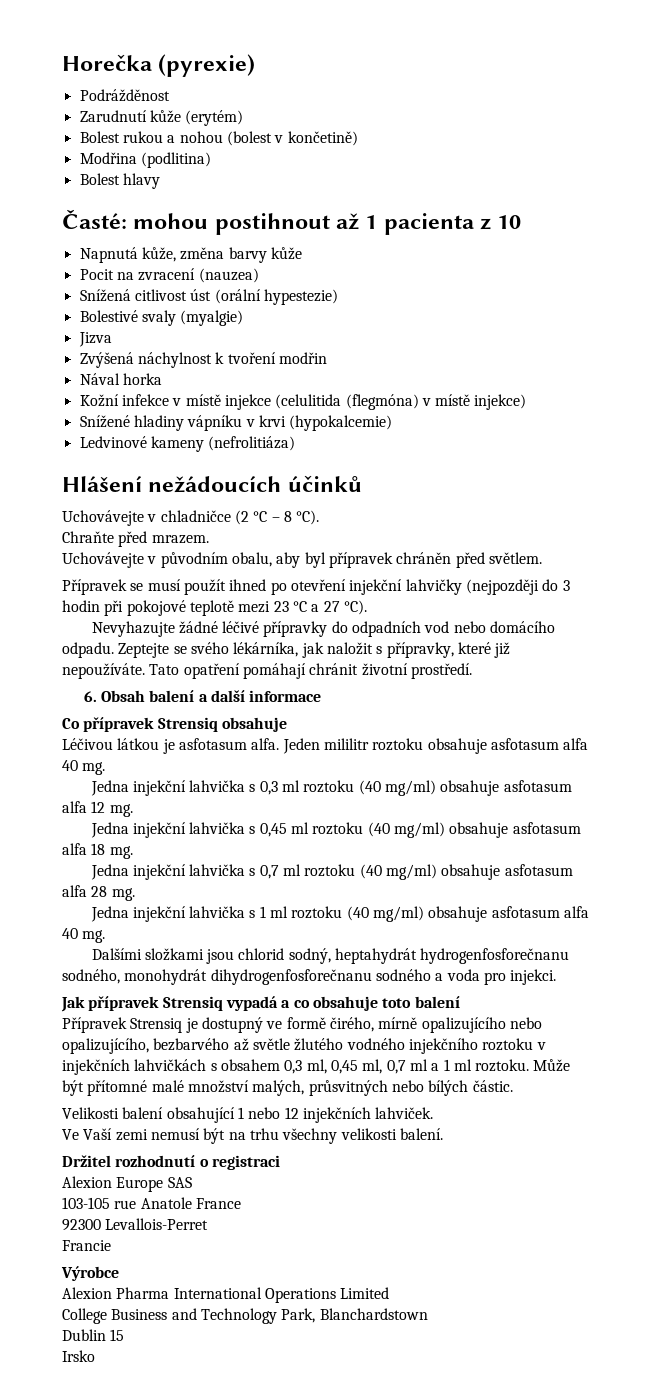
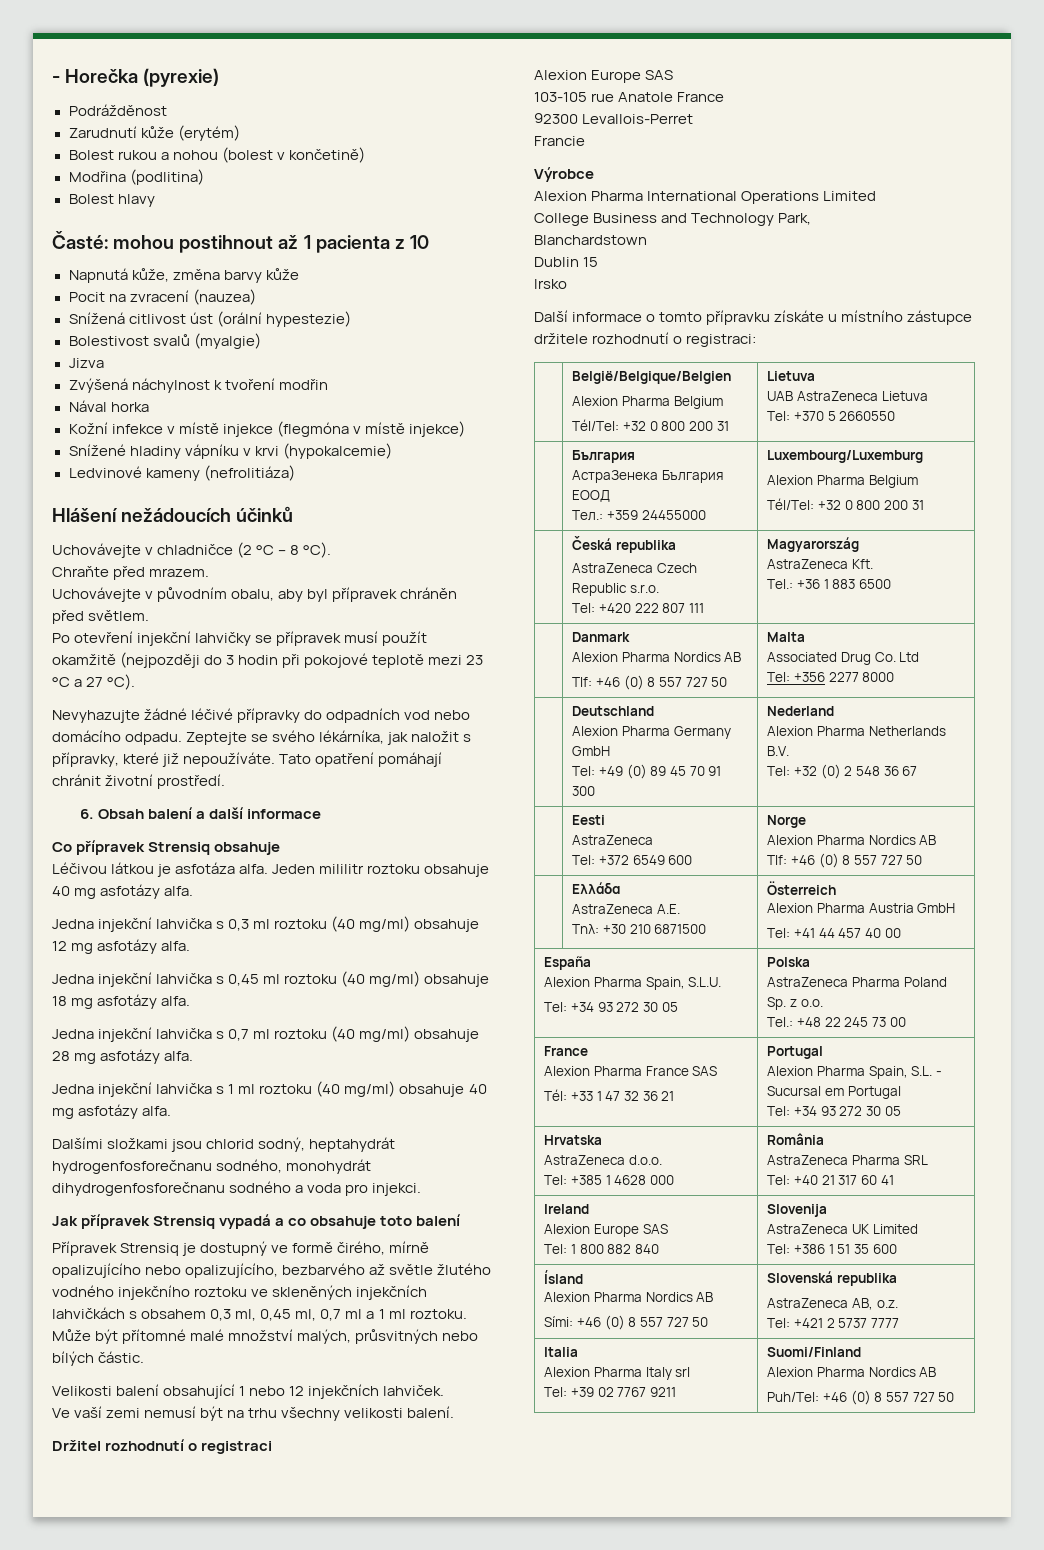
(62, 62) none -> [52,76,60,83] -
[79,310,176,326] Bolestivé svaly -> [68,334,190,346] Bolestivost svalů
[275,394,419,410] (celulitida (flegmóna) -> [276,421,349,437] (flegmóna
[62,579,462,595] Přípravek se musí použít ihned po otevření injekční lahvičky -> [52,631,428,646] [52,654,116,665] Po otevření injekční lahvičky se přípravek musí použít okamžitě
[178,738,247,750] asfotasum -> [175,862,236,874] asfotáza
[490,738,589,750] [62,760,106,775] asfotasum alfa 40 mg. -> [52,884,194,899] 40 mg asfotázy alfa.
[503,780,572,792] [62,801,133,817] asfotasum alfa 12 mg. -> [52,939,191,954] 12 mg asfotázy alfa.
[512,822,581,834] [62,843,133,859] asfotasum alfa 18 mg. -> [52,994,191,1009] 18 mg asfotázy alfa.
[504,864,573,876] [62,885,135,901] asfotasum alfa 28 mg. -> [52,1049,194,1064] 28 mg asfotázy alfa.
[491,906,590,918] [62,928,106,943] asfotasum alfa 40 mg. -> [468,1084,487,1094] [52,1104,172,1119] 40 mg asfotázy alfa.
[536,1042,546,1050] v -> [251,1285,353,1300] ve skleněných
[83,1128,113,1140] Vaší -> [74,1406,103,1418] vaší
(316, 1315) none -> (812, 219) //
(95, 1356) none -> [534,310,973,325] [534,332,757,347] [572,371,732,384] [572,396,723,409] [572,419,729,431] [767,371,816,381] [767,391,928,401] [767,411,896,421] [572,450,636,463] [572,470,724,483] [572,490,611,502] [572,510,706,521] [767,450,924,463] [767,475,918,488] [767,498,924,510] [572,536,677,553] [572,563,698,573] [572,583,660,596] [572,603,704,613] [767,537,860,552] [767,559,874,569] [767,579,891,589] [572,632,631,642] [572,652,742,662] [572,675,728,690] [767,632,806,642] [767,652,920,665] [767,672,895,682] [572,706,655,716] [572,726,731,739] [572,746,611,756] [572,764,722,779] [572,786,596,796] [767,706,835,716] [767,726,946,736] [767,746,790,756] [767,764,918,779] [572,815,606,825] [572,835,654,845] [572,855,693,865] [767,815,807,828] [767,835,937,845] [767,853,923,868] [572,882,621,894] [572,904,681,914] [572,924,707,934] [767,881,837,895] [767,903,956,913] [767,928,901,938] [544,956,592,970] [544,977,722,990] [544,1002,678,1012] [767,957,811,967] [767,977,947,987] [767,997,823,1010] [767,1017,906,1027] [544,1046,589,1056] [544,1066,718,1076] [544,1089,675,1101] [767,1046,824,1059] [767,1066,942,1079] [767,1086,901,1099] [767,1106,901,1116] [544,1135,603,1145] [544,1155,663,1165] [544,1175,674,1185] [767,1133,825,1145] [767,1155,928,1165] [767,1175,894,1185] [544,1204,590,1214] [544,1224,668,1237] [544,1244,659,1254] [767,1204,828,1217] [767,1224,918,1234] [767,1244,897,1254] [544,1270,584,1284] [544,1292,714,1302] [544,1315,709,1330] [767,1271,898,1286] [767,1298,898,1310] [767,1318,899,1328] [544,1347,579,1357] [544,1367,691,1380] [544,1387,676,1397] [767,1347,862,1357] [767,1367,937,1377] [767,1390,955,1405] // Další informace o tomto přípravku získáte u místního zástupce držitele rozhodnutí o registraci: // | België/Belgique/Belgien // Alexion Pharma Belgium // Tél/Tel: +32 0 800 200 31 | Lietuva // UAB AstraZeneca Lietuva // Tel: +370 5 2660550 // | България // АстраЗенека България ЕООД // Teл.: +359 24455000 | Luxembourg/Luxemburg // Alexion Pharma Belgium // Tél/Tel: +32 0 800 200 31 // | Česká republika // AstraZeneca Czech Republic s.r.o. // Tel: +420 222 807 111 | Magyarország // AstraZeneca Kft. // Tel.: +36 1 883 6500 // | Danmark // Alexion Pharma Nordics AB // Tlf: +46 (0) 8 557 727 50 | Malta // Associated Drug Co. Ltd // Tel: +356 2277 8000 // | Deutschland // Alexion Pharma Germany GmbH // Tel: +49 (0) 89 45 70 91 300 | Nederland // Alexion Pharma Netherlands B.V. // Tel: +32 (0) 2 548 36 67 // | Eesti // AstraZeneca // Tel: +372 6549 600 | Norge // Alexion Pharma Nordics AB // Tlf: +46 (0) 8 557 727 50 // | Ελλάδα // AstraZeneca A.E. // Τηλ: +30 210 6871500 | Österreich // Alexion Pharma Austria GmbH // Tel: +41 44 457 40 00 // España // Alexion Pharma Spain, S.L.U. // Tel: +34 93 272 30 05 | Polska // AstraZeneca Pharma Poland Sp. z o.o. // Tel.: +48 22 245 73 00 // France // Alexion Pharma France SAS // Tél: +33 1 47 32 36 21 | Portugal // Alexion Pharma Spain, S.L. - Sucursal em Portugal // Tel: +34 93 272 30 05 // Hrvatska // AstraZeneca d.o.o. // Tel: +385 1 4628 000 | România // AstraZeneca Pharma SRL // Tel: +40 21 317 60 41 // Ireland // Alexion Europe SAS // Tel: 1 800 882 840 | Slovenija // AstraZeneca UK Limited // Tel: +386 1 51 35 600 // Ísland // Alexion Pharma Nordics AB // Sími: +46 (0) 8 557 727 50 | Slovenská republika // AstraZeneca AB, o.z. // Tel: +421 2 5737 7777 // Italia // Alexion Pharma Italy srl // Tel: +39 02 7767 9211 | Suomi/Finland // Alexion Pharma Nordics AB // Puh/Tel: +46 (0) 8 557 727 50

